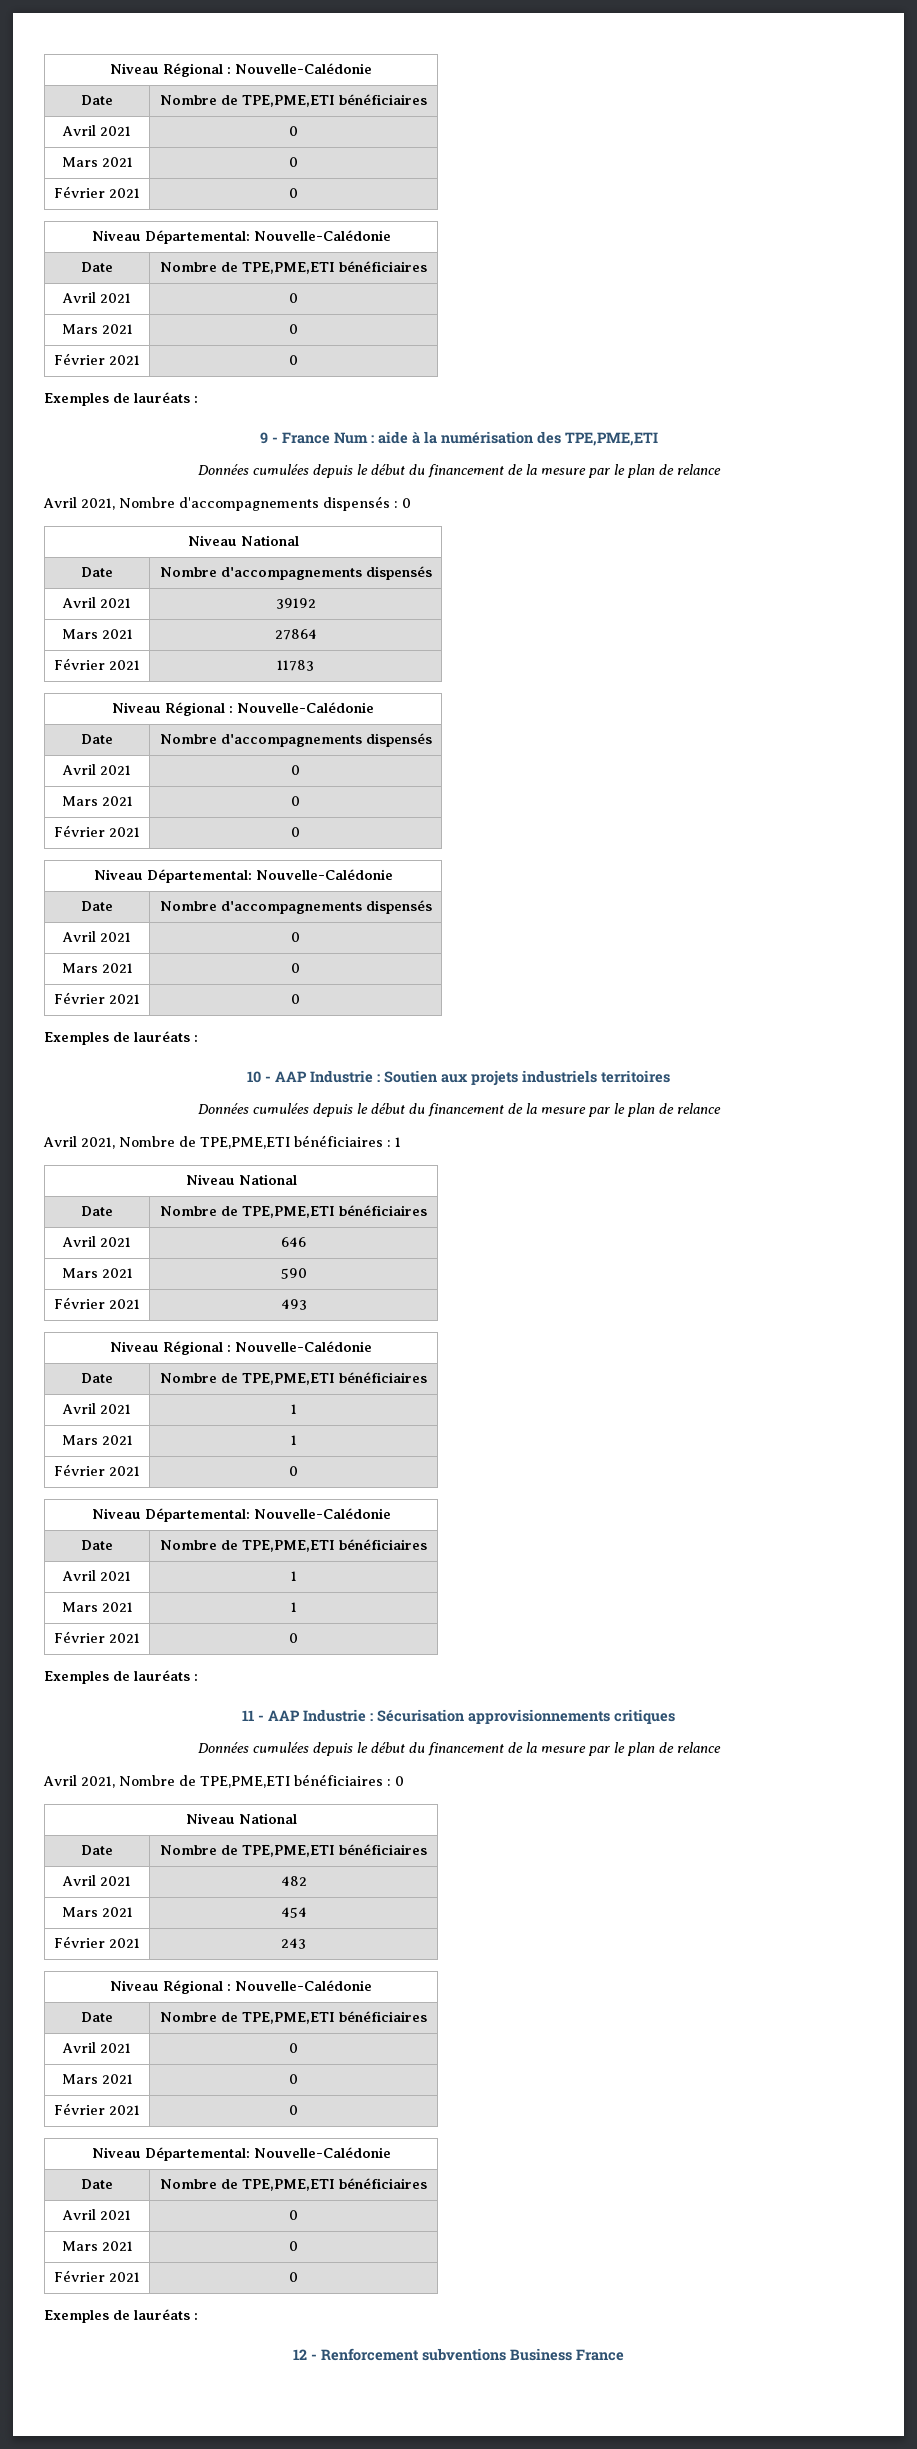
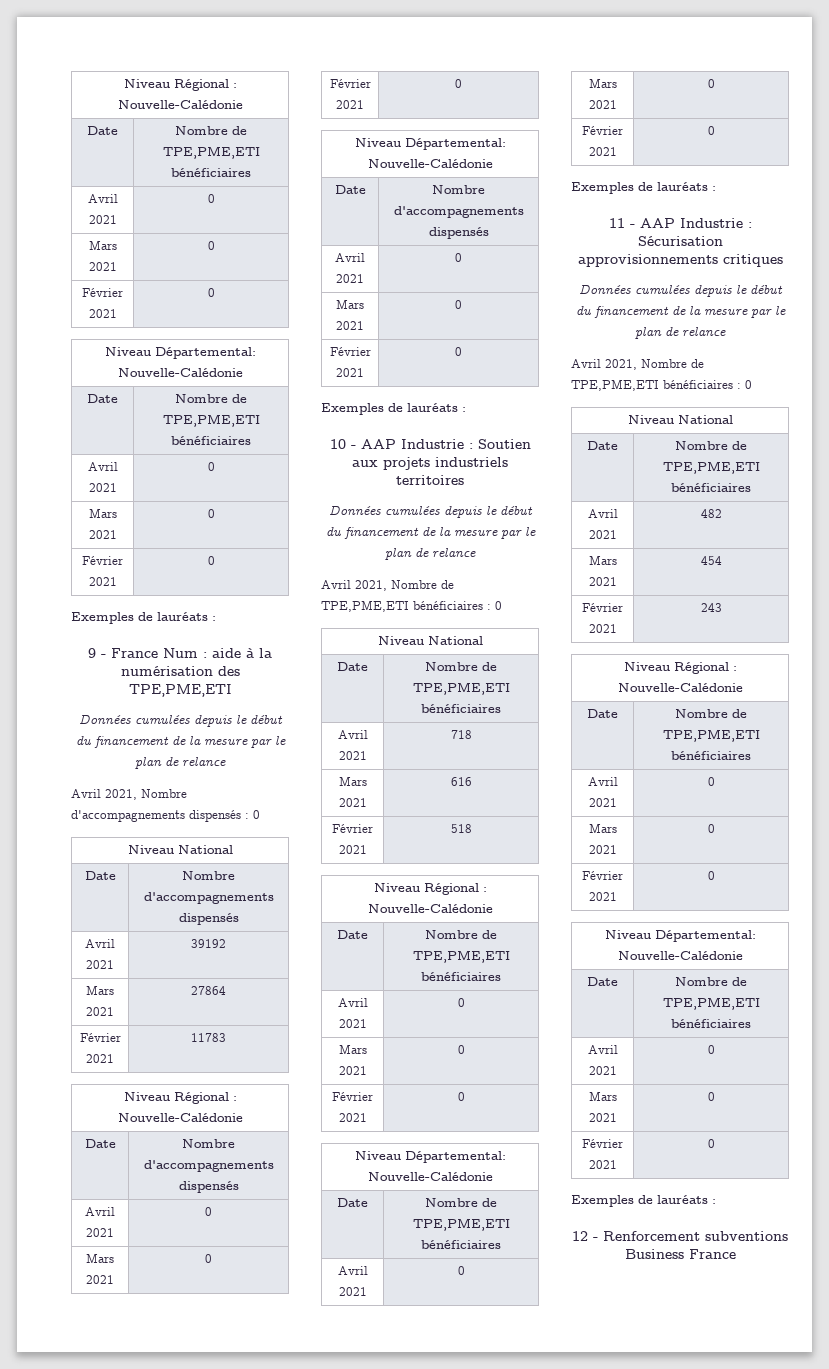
[395,1137,401,1147] [185,1174,297,1185] [81,1206,113,1216] [160,1205,427,1218] [62,1236,131,1247] [281,1237,306,1247] [61,1268,133,1278] [280,1268,307,1279] [54,1297,140,1309] [280,1299,307,1310] 1 // Niveau National // Date | Nombre de TPE,PME,ETI bénéficiaires // Avril 2021 | 646 // Mars 2021 | 590 // Février 2021 | 493 -> [495,601,502,610] [377,636,483,645] [337,662,368,671] [425,662,497,671] [412,682,510,695] [421,704,501,713] [337,730,368,739] [338,751,367,760] [450,730,472,739] [338,776,367,786] [338,798,367,807] [450,777,472,786] [332,824,373,833] [338,845,367,854] [450,824,472,833] 0 // Niveau National // Date | Nombre de TPE,PME,ETI bénéficiaires // Avril 2021 | 718 // Mars 2021 | 616 // Février 2021 | 518
[290,1404,297,1414] [61,1435,133,1445] [290,1435,297,1445] 1 // Mars 2021 | 1 -> [457,998,465,1007] [338,1044,367,1054] [338,1066,367,1075] [457,1045,465,1054] 0 // Mars 2021 | 0
[290,1571,297,1581] [61,1602,133,1612] [290,1602,297,1612] 1 // Mars 2021 | 1 -> [457,1266,465,1275] [588,78,617,88] [588,100,617,109] [707,79,715,88] 0 // Mars 2021 | 0

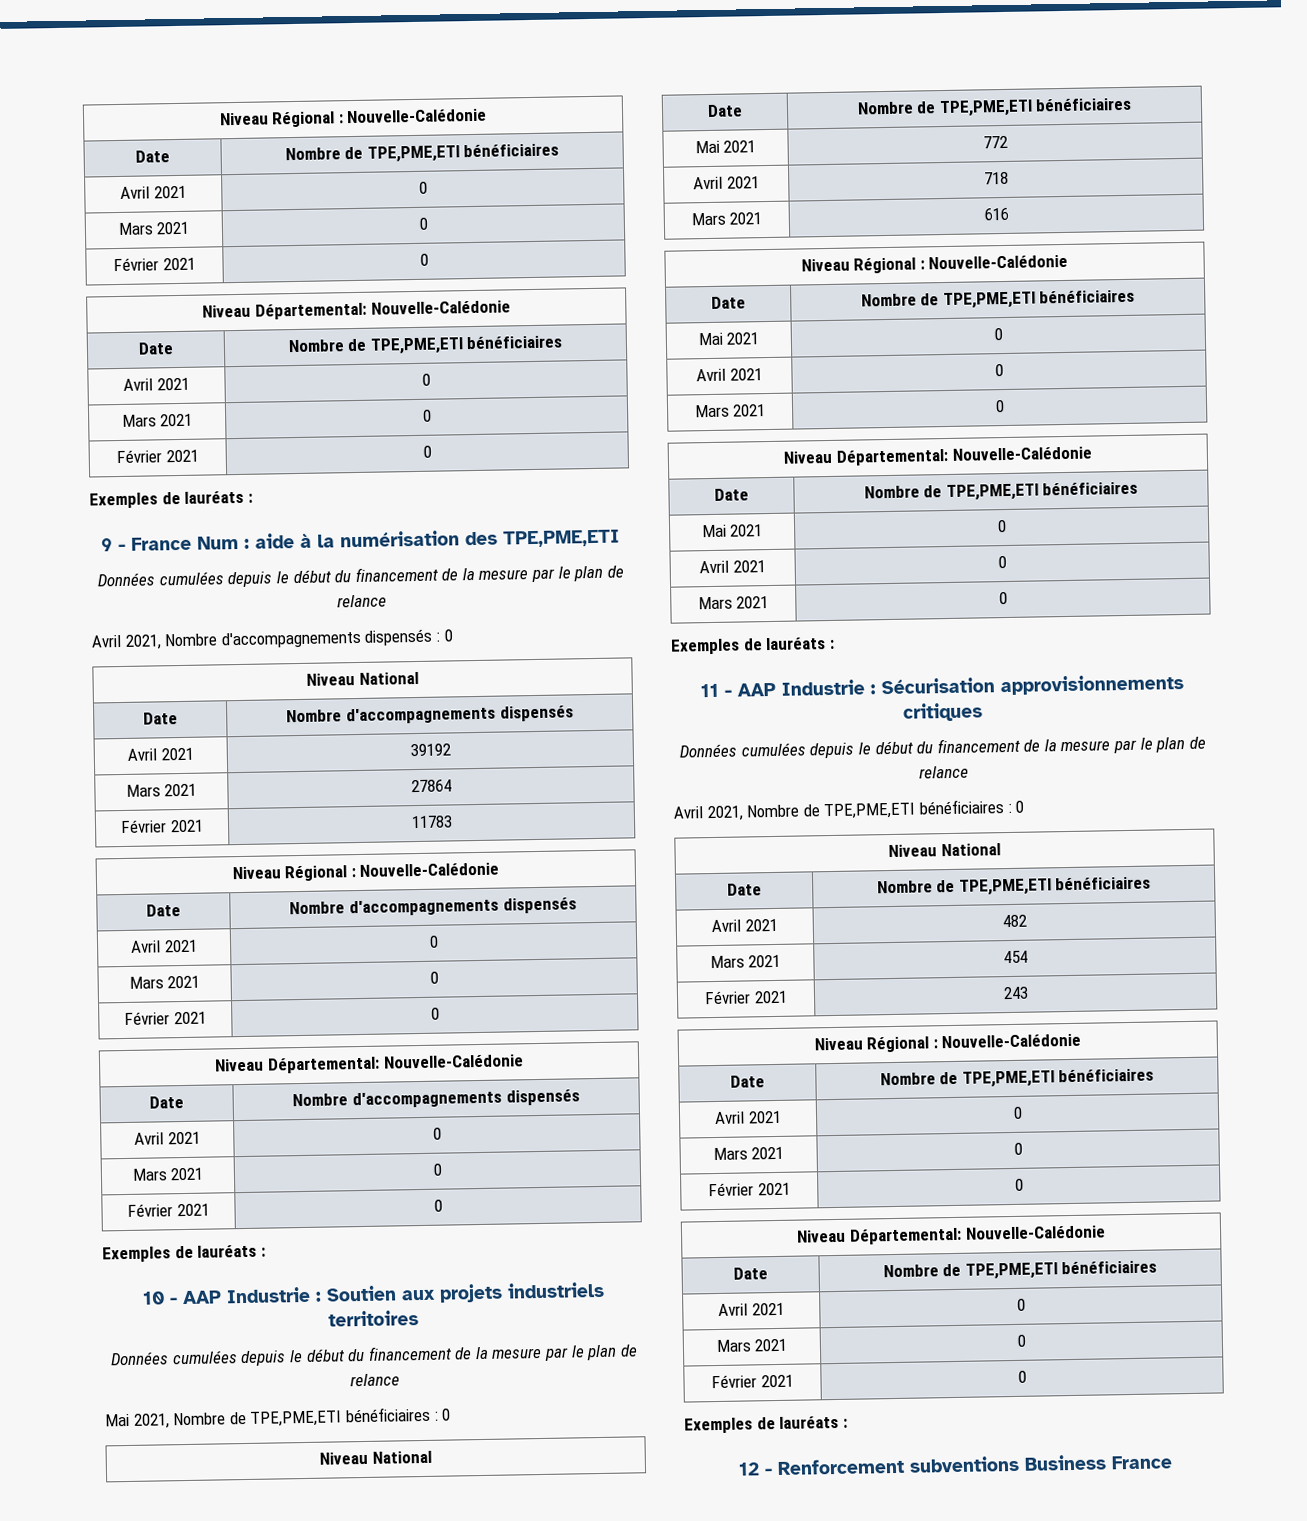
[321,580,351,589] Avril -> [104,1413,130,1427] Mai
(501, 708) none -> [694,140,757,154] [982,135,1008,149] // Mai 2021 | 772
[332,824,373,833] [338,845,367,854] [450,824,472,833] [373,883,487,895] [367,904,493,913] [337,930,368,939] [425,930,497,939] [412,950,510,963] [421,972,501,981] [337,998,368,1007] [338,1019,367,1028] [457,998,465,1007] [338,1044,367,1054] [338,1066,367,1075] [457,1045,465,1054] [332,1092,373,1101] [338,1113,367,1122] [457,1092,465,1101] [354,1151,506,1163] [367,1172,493,1181] [337,1198,368,1207] [425,1198,497,1207] [412,1218,510,1231] [421,1240,501,1249] [337,1266,368,1275] [338,1287,367,1296] [457,1266,465,1275] [588,78,617,88] [588,100,617,109] [707,79,715,88] [582,126,623,135] [588,147,617,156] [707,126,715,135] // Février 2021 | 518 // Niveau Régional : Nouvelle-Calédonie // Date | Nombre de TPE,PME,ETI bénéficiaires // Avril 2021 | 0 // Mars 2021 | 0 // Février 2021 | 0 // Niveau Départemental: Nouvelle-Calédonie // Date | Nombre de TPE,PME,ETI bénéficiaires // Avril 2021 | 0 // Mars 2021 | 0 // Février 2021 | 0 -> [800,254,1069,274] [711,296,746,309] [860,289,1136,310] [697,332,760,346] [993,328,1003,341] [696,368,763,382] [994,364,1004,377] [693,404,767,418] [994,400,1005,413] [783,446,1092,466] [714,488,749,501] [863,481,1139,502] [701,524,764,538] [996,519,1007,533] [699,560,766,574] [997,555,1007,569] [697,596,770,610] [998,591,1008,605] // Niveau Régional : Nouvelle-Calédonie // Date | Nombre de TPE,PME,ETI bénéficiaires // Mai 2021 | 0 // Avril 2021 | 0 // Mars 2021 | 0 // Niveau Départemental: Nouvelle-Calédonie // Date | Nombre de TPE,PME,ETI bénéficiaires // Mai 2021 | 0 // Avril 2021 | 0 // Mars 2021 | 0

